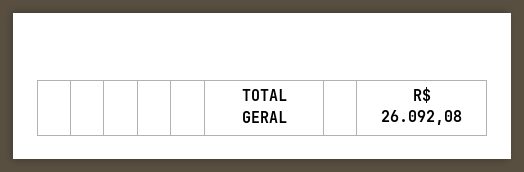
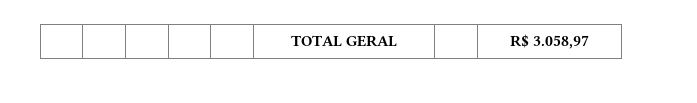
[380,110,462,125] 26.092,08 -> [533,35,590,49] 3.058,97

